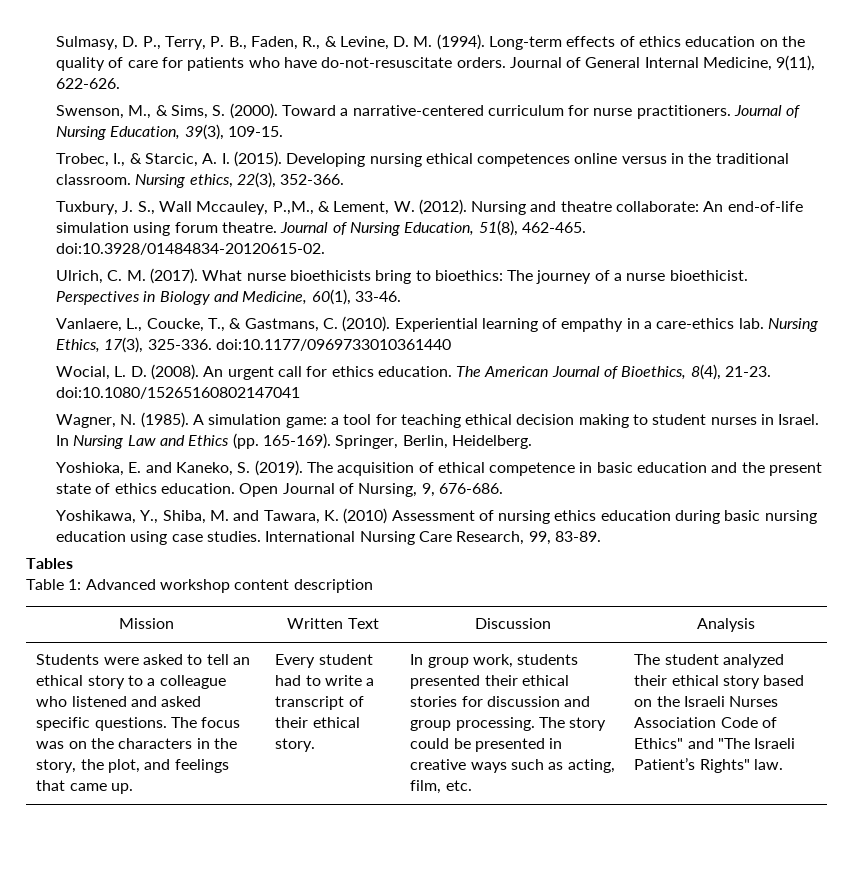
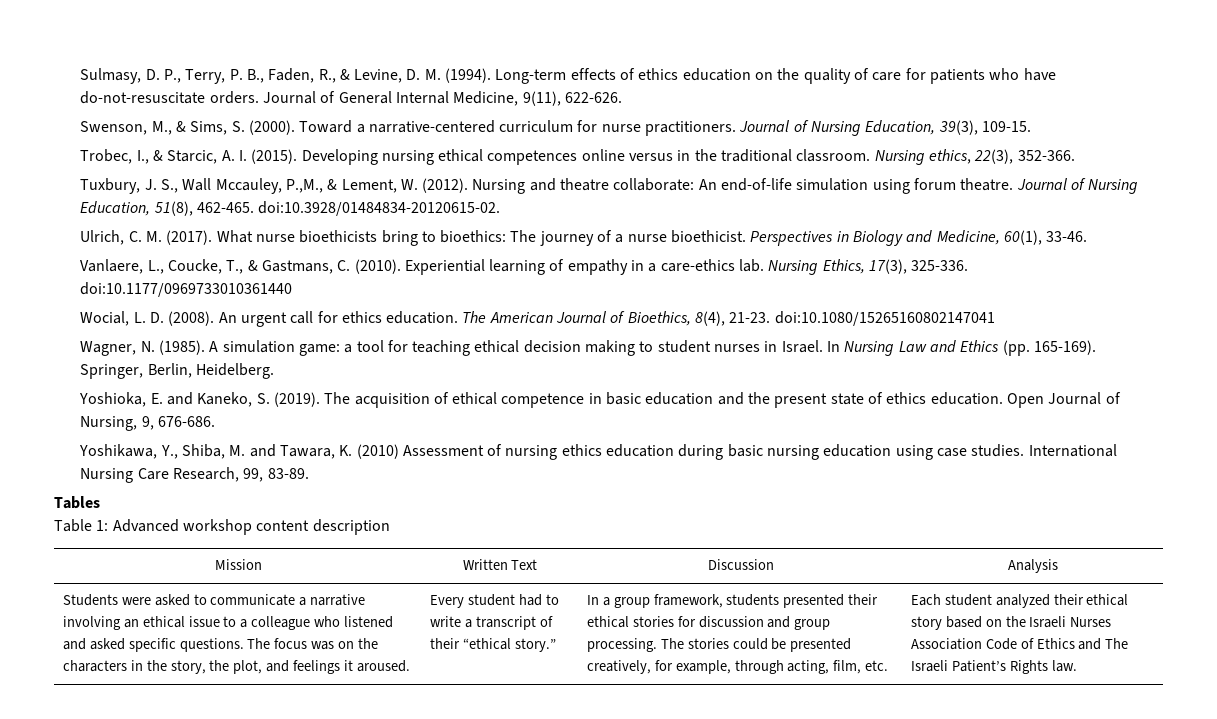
[206,654,229,665] tell -> [210,594,366,606] [62,616,121,630] communicate a narrative involving
[87,675,125,689] story -> [188,616,220,627] issue
[36,780,133,794] that came up. -> [344,660,411,672] it aroused.
[312,717,360,728] [275,738,316,752] [410,654,513,668] ethical story. | In group work, -> [462,638,556,652] [586,594,723,608] “ethical story.” | In a group framework,
[569,717,607,731] story -> [687,638,729,649] stories
[549,738,563,749] [410,759,564,773] in creative ways such as -> [586,660,784,674] creatively, for example, through
[634,654,661,665] The -> [910,594,941,606] Each
[634,738,750,749] Ethics" and "The -> [1036,638,1129,650] Ethics and The
[699,759,750,773] Rights" -> [1009,660,1048,674] Rights

